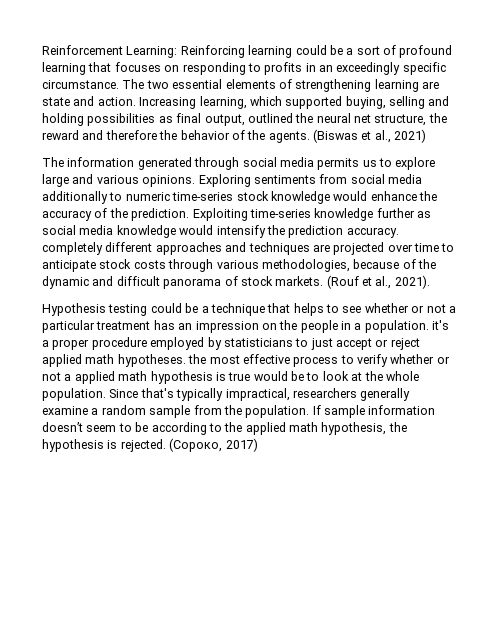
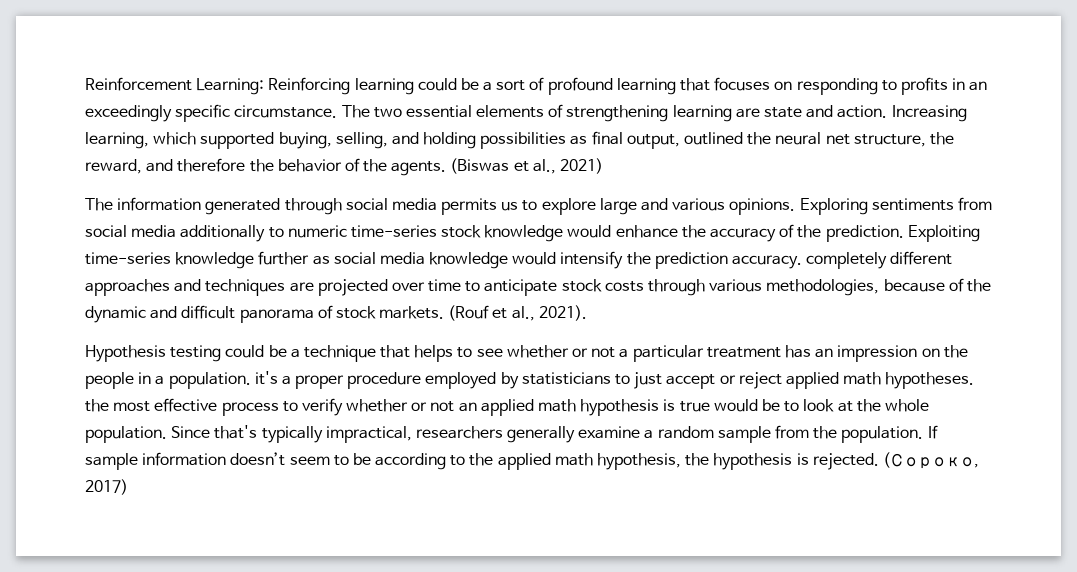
[389,96,425,109] selling -> [335,132,388,149] selling,
[42,130,79,140] reward -> [85,159,142,174] reward,
[64,374,72,381] a -> [458,402,477,412] an

